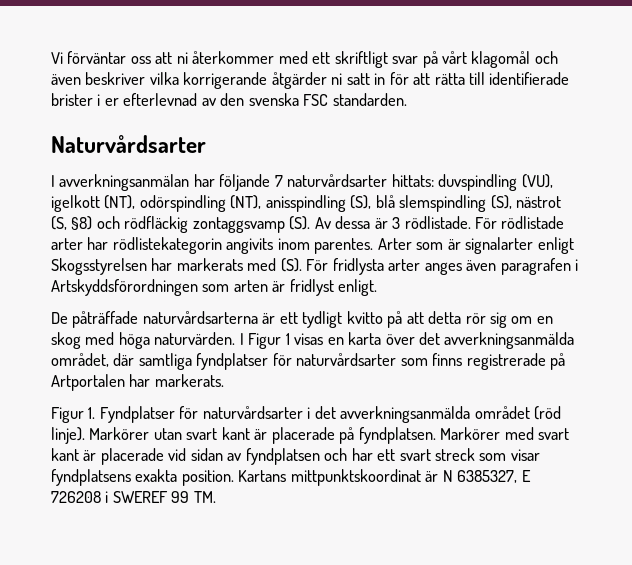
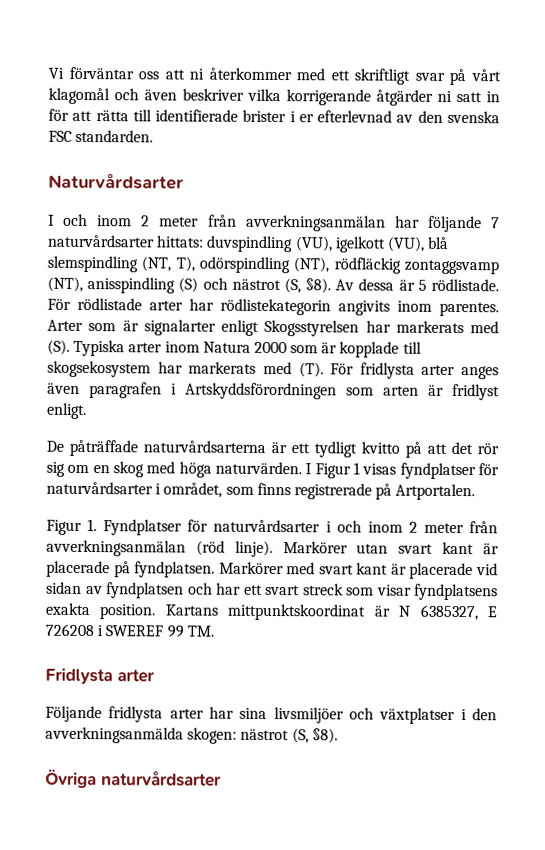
(55, 181) none -> [63,213,237,227] och inom 2 meter från
[104,195,562,212] [51,216,311,233] (NT), odörspindling (NT), anisspindling (S), blå slemspindling (S), nästrot (S, §8) och rödfläckig zontaggsvamp (S). -> [386,236,450,252] [47,255,499,275] [47,276,332,294] (VU), blå slemspindling (NT, T), odörspindling (NT), rödfläckig zontaggsvamp (NT), anisspindling (S) och nästrot (S, §8).
[392,217,401,229] 3 -> [417,279,427,291] 5
(302, 265) none -> [73,339,422,358] [47,360,324,378] Typiska arter inom Natura 2000 som är kopplade till skogsekosystem har markerats med (T).
[428,311,462,324] detta -> [451,441,473,455] det
[327,332,575,349] [51,353,192,370] en karta över det avverkningsanmälda området, där samtliga -> (397, 469) none
(397, 359) none -> [155,482,223,498] i området,
[51,374,224,391] Artportalen har markerats. -> [395,483,476,501] Artportalen.
[314,406,530,423] det avverkningsanmälda området -> [336,520,499,534] [46,539,186,557] och inom 2 meter från avverkningsanmälan
(216, 497) none -> [45,667,155,685] [45,705,497,724] [45,726,338,744] [45,768,222,789] // Fridlysta arter // Följande fridlysta arter har sina livsmiljöer och växtplatser i den avverkningsanmälda skogen: nästrot (S, §8). // Övriga naturvårdsarter

